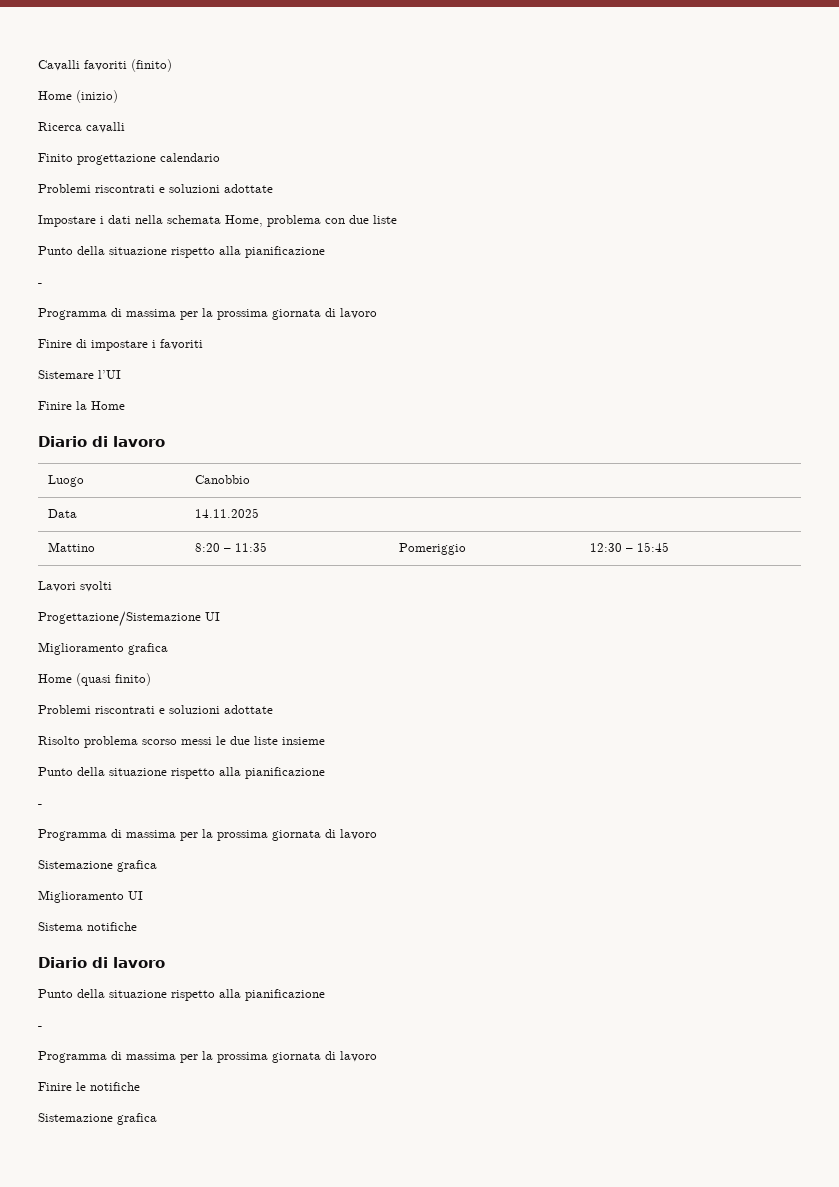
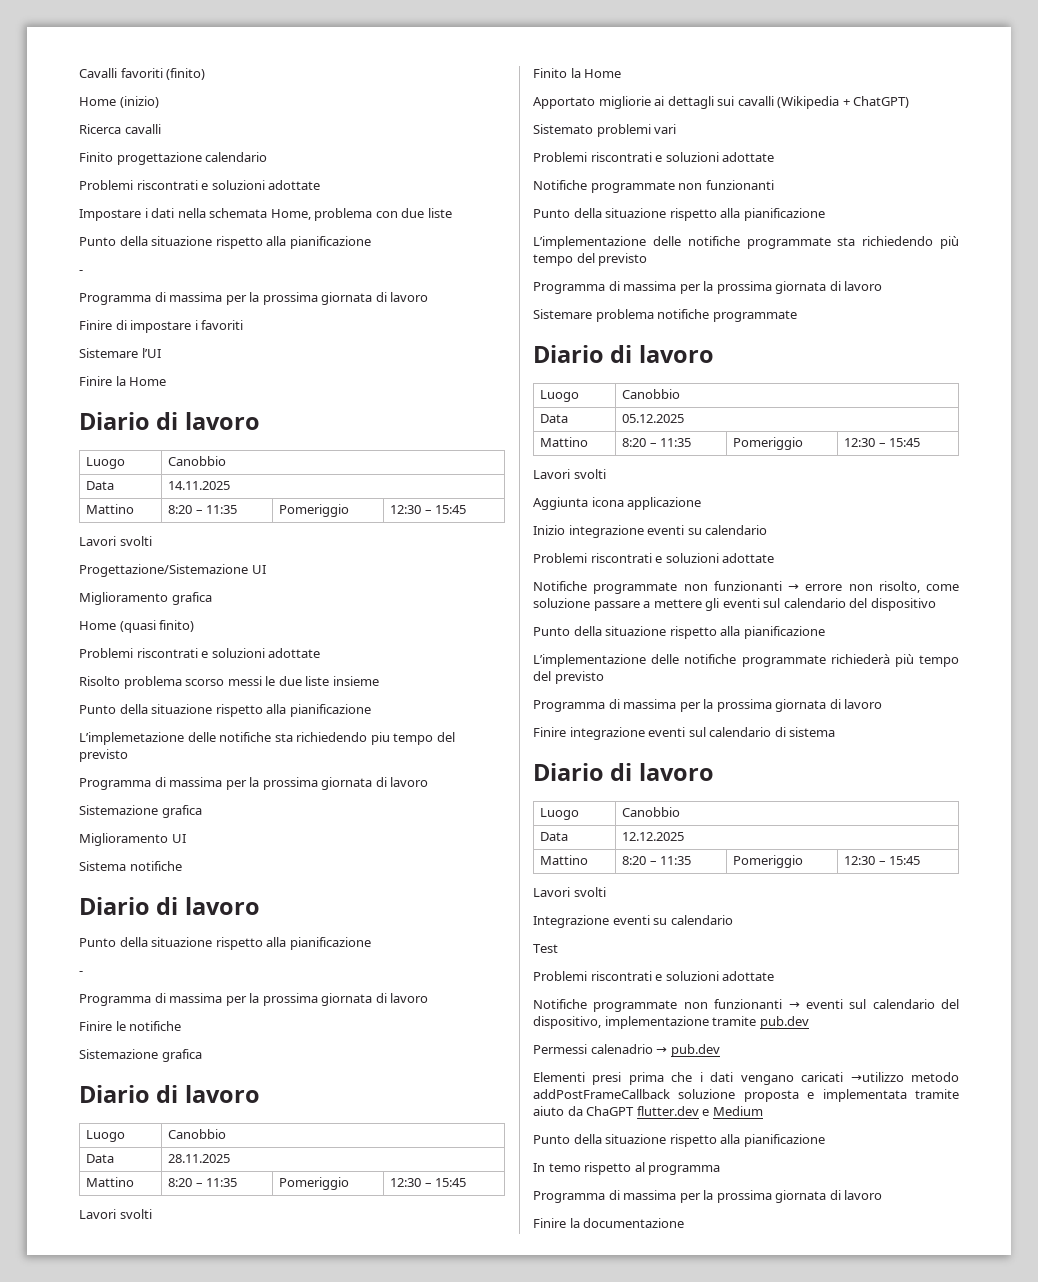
[38,804,42,807] - -> [79,732,455,745] [79,749,128,762] L’implemetazione delle notifiche sta richiedendo piu tempo del previsto
(157, 1119) none -> [79,1085,260,1103] [86,1130,126,1142] [168,1129,227,1139] [86,1154,115,1163] [168,1154,231,1163] [86,1177,135,1187] [168,1178,238,1187] [279,1177,350,1190] [390,1178,467,1187] [79,1209,152,1219] [533,68,622,78] [533,96,910,109] [533,124,677,137] [533,152,775,162] [533,180,774,193] [533,208,825,221] [533,236,959,249] [533,253,648,266] [533,281,883,294] [533,309,797,322] [533,345,714,363] [540,390,580,402] [622,389,681,399] [540,414,569,423] [622,414,685,423] [540,437,589,447] [622,438,692,447] [733,437,804,450] [844,438,921,447] [533,469,606,479] [533,497,702,510] [533,525,768,538] [533,553,775,563] [533,581,959,594] [533,598,936,611] [533,626,825,639] [533,654,959,667] [533,671,604,684] [533,699,883,712] [533,727,836,740] [533,763,714,781] [540,808,580,820] [622,807,681,817] [540,832,569,841] [622,832,685,841] [540,855,589,865] [622,856,692,865] [733,855,804,868] [844,856,921,865] [533,887,606,897] [533,915,733,928] [533,944,558,953] [533,971,775,981] [533,999,959,1012] [533,1016,809,1029] [533,1044,720,1057] [533,1072,960,1085] [533,1089,959,1102] [533,1106,763,1116] [533,1134,825,1147] [533,1162,721,1175] [533,1190,883,1203] [533,1218,685,1228] // Diario di lavoro // Luogo | Canobbio // Data | 28.11.2025 // Mattino | 8:20 – 11:35 | Pomeriggio | 12:30 – 15:45 // Lavori svolti // Finito la Home // Apportato migliorie ai dettagli sui cavalli (Wikipedia + ChatGPT) // Sistemato problemi vari // Problemi riscontrati e soluzioni adottate // Notifiche programmate non funzionanti // Punto della situazione rispetto alla pianificazione // L’implementazione delle notifiche programmate sta richiedendo più tempo del previsto // Programma di massima per la prossima giornata di lavoro // Sistemare problema notifiche programmate // Diario di lavoro // Luogo | Canobbio // Data | 05.12.2025 // Mattino | 8:20 – 11:35 | Pomeriggio | 12:30 – 15:45 // Lavori svolti // Aggiunta icona applicazione // Inizio integrazione eventi su calendario // Problemi riscontrati e soluzioni adottate // Notifiche programmate non funzionanti → errore non risolto, come soluzione passare a mettere gli eventi sul calendario del dispositivo // Punto della situazione rispetto alla pianificazione // L’implementazione delle notifiche programmate richiederà più tempo del previsto // Programma di massima per la prossima giornata di lavoro // Finire integrazione eventi sul calendario di sistema // Diario di lavoro // Luogo | Canobbio // Data | 12.12.2025 // Mattino | 8:20 – 11:35 | Pomeriggio | 12:30 – 15:45 // Lavori svolti // Integrazione eventi su calendario // Test // Problemi riscontrati e soluzioni adottate // Notifiche programmate non funzionanti → eventi sul calendario del dispositivo, implementazione tramite pub.dev // Permessi calenadrio → pub.dev // Elementi presi prima che i dati vengano caricati →utilizzo metodo addPostFrameCallback soluzione proposta e implementata tramite aiuto da ChaGPT flutter.dev e Medium // Punto della situazione rispetto alla pianificazione // In temo rispetto al programma // Programma di massima per la prossima giornata di lavoro // Finire la documentazione

